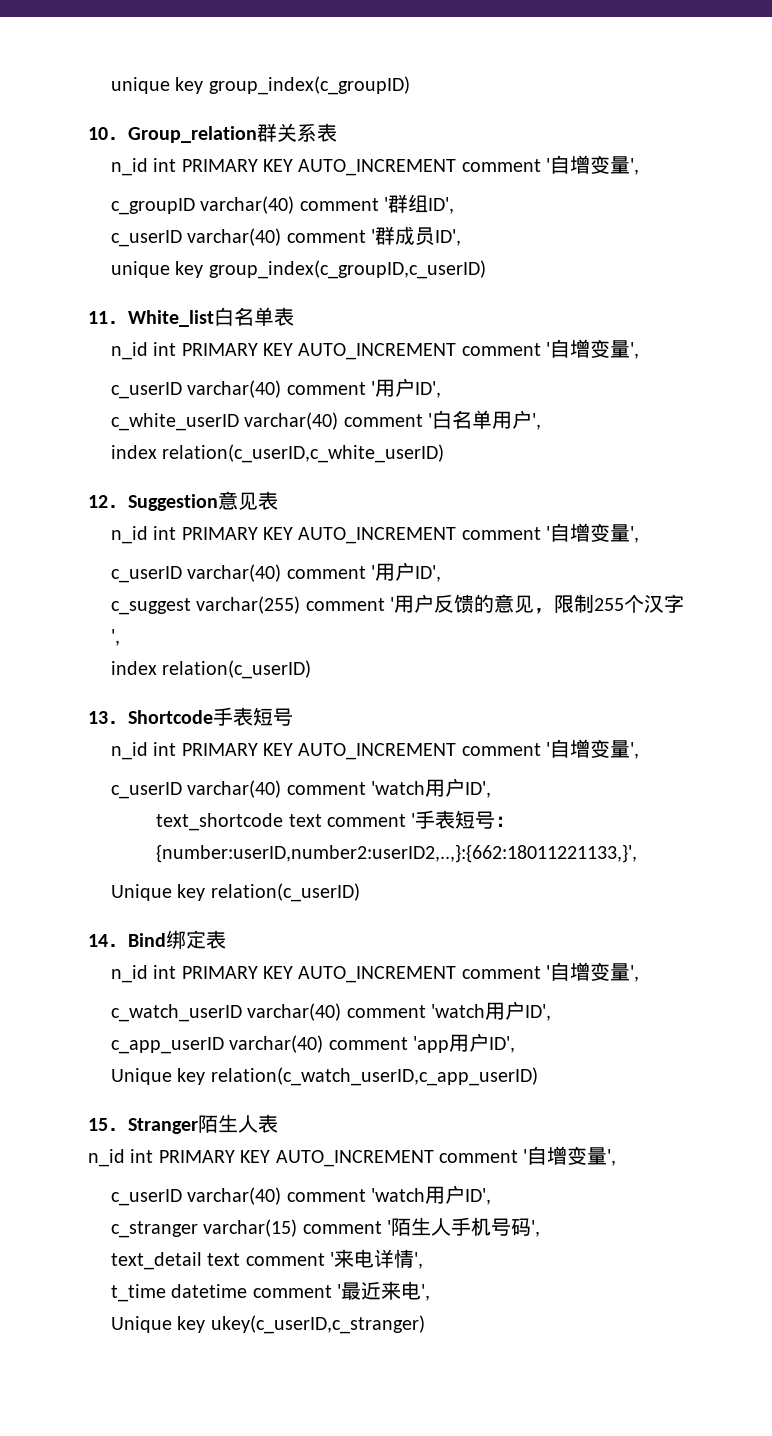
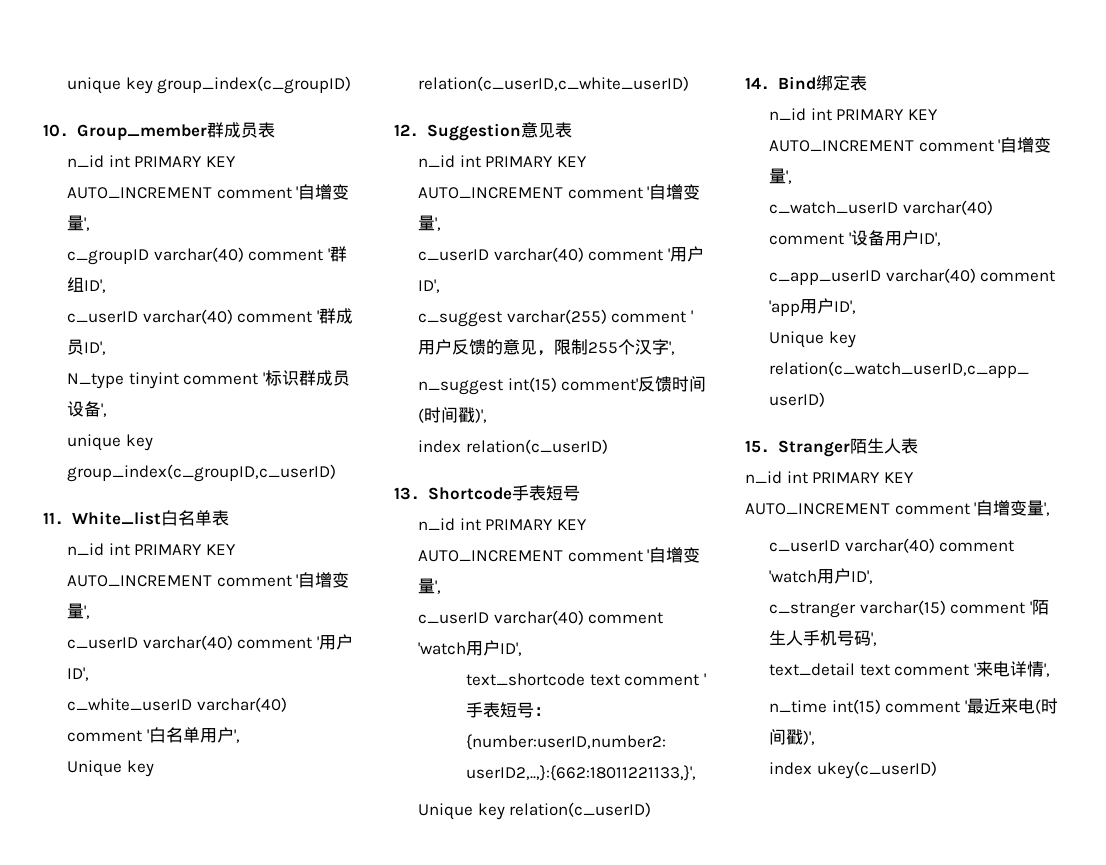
[128,123,317,143] Group_relation群关系 -> [77,122,258,141] Group_member群成员
(461, 237) none -> [67,370,350,389] [67,401,108,417] // N_type tinyint comment '标识群成员设备',
[110,445,157,459] index -> [67,760,154,777] Unique key
(120, 637) none -> [418,376,707,395] [418,407,488,423] // n_suggest int(15) comment'反馈时间(时间戳)',
[430,1004,485,1018] 'watch -> [848,230,885,246] '设备
[110,1284,248,1302] t_time datetime -> [769,699,881,714] n_time int(15)
[420,1284,430,1301] [110,1315,425,1334] ', // Unique key ukey(c_userID,c_stranger) -> [1034,698,1058,714] [769,729,816,745] [769,761,937,779] (时间戳)', // index ukey(c_userID)

